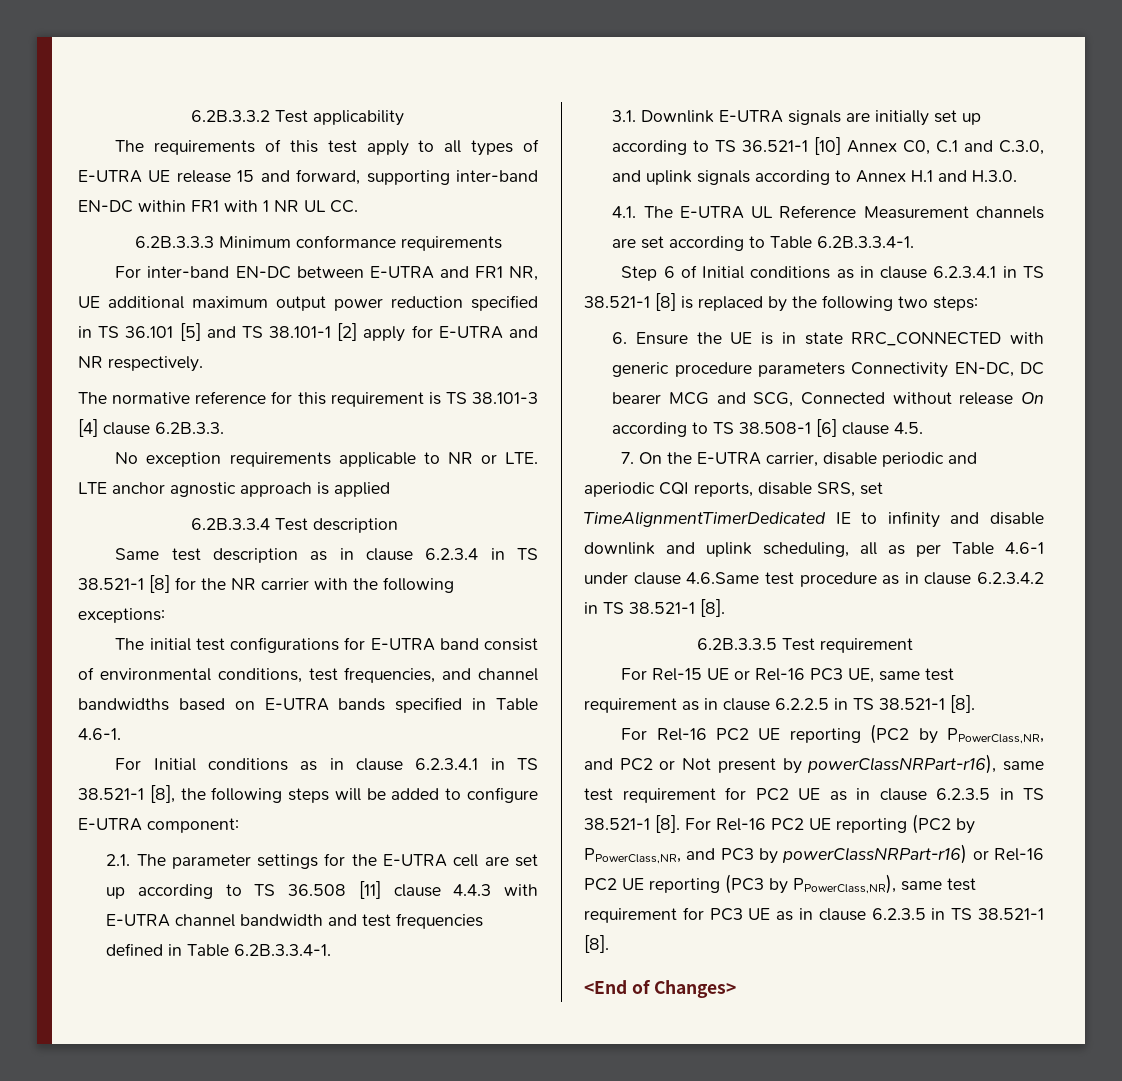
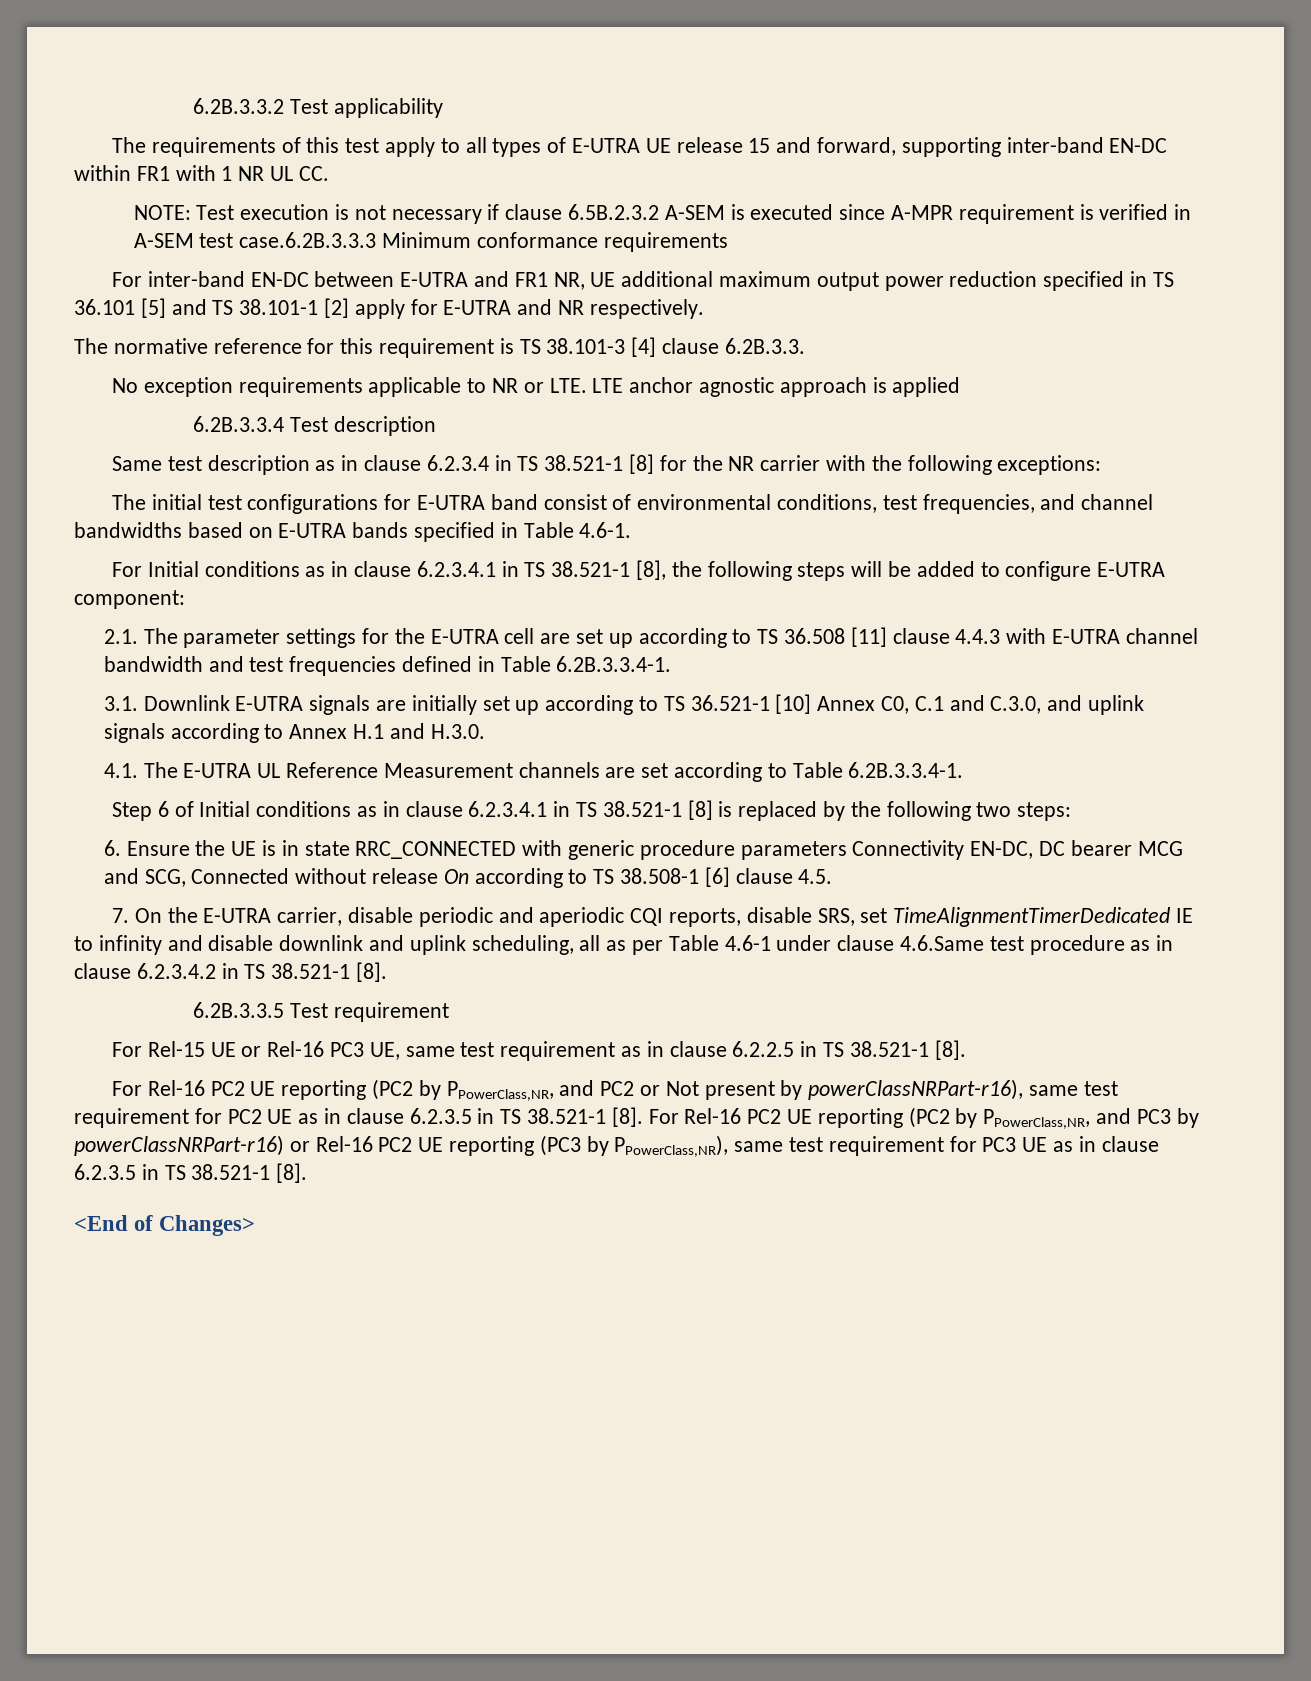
[134,236,214,248] 6.2B.3.3.3 -> [133,204,1192,224] [133,232,377,248] NOTE: Test execution is not necessary if clause 6.5B.2.3.2 A-SEM is executed since A-MPR requirement is verified in A-SEM test case.6.2B.3.3.3

